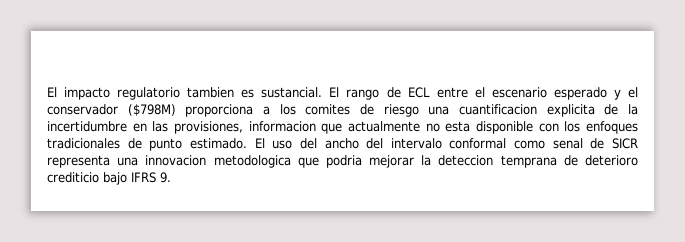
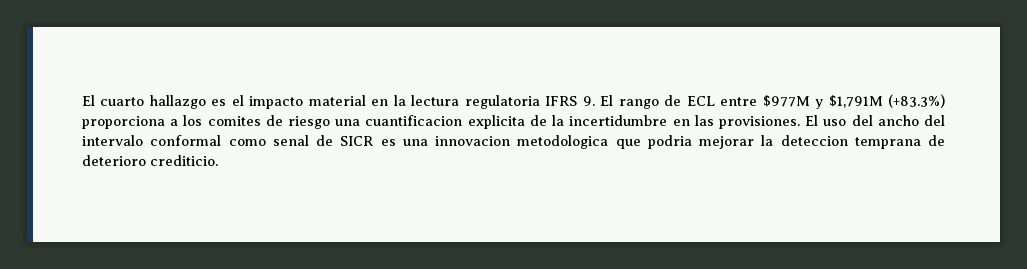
[47,87,323,100] El impacto regulatorio tambien es sustancial. -> [82,95,595,109] El cuarto hallazgo es el impacto material en la lectura regulatoria IFRS 9.
[474,87,638,100] [47,104,176,116] el escenario esperado y el conservador ($798M) -> [762,94,946,109] $977M y $1,791M (+83.3%)
[174,121,638,134] [47,138,247,151] provisiones, informacion que actualmente no esta disponible con los enfoques tradicionales de punto estimado. -> [718,116,800,129] provisiones.
[47,155,110,168] representa -> [380,139,396,146] es
[47,172,171,185] crediticio bajo IFRS 9. -> [150,155,218,166] crediticio.

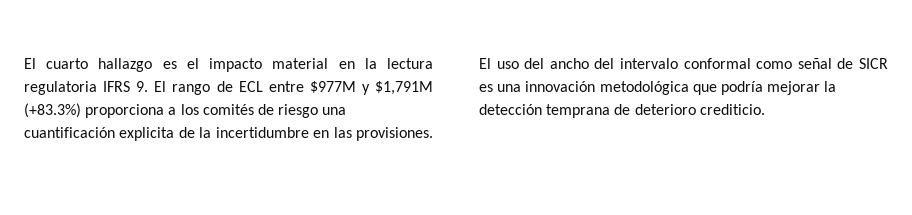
[207,116,261,126] comites -> [202,104,254,115] comités
[365,115,463,126] cuantificacion -> [24,127,115,138] cuantificación
[272,135,309,146] senal -> [797,58,832,69] señal
[435,135,692,149] innovacion metodologica que podria -> [525,81,763,95] innovación metodológica que podría
[780,135,848,146] deteccion -> [479,104,542,115] detección

